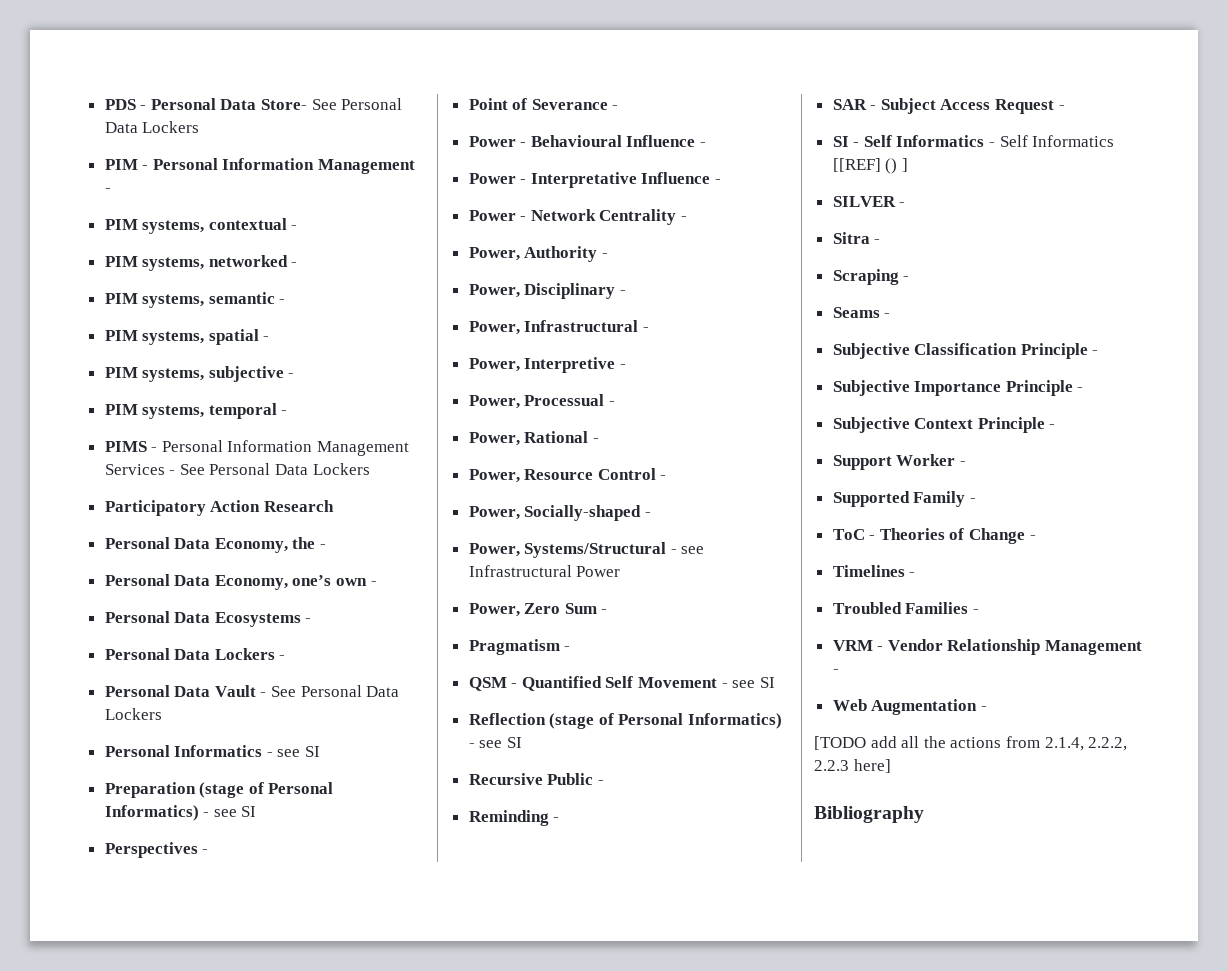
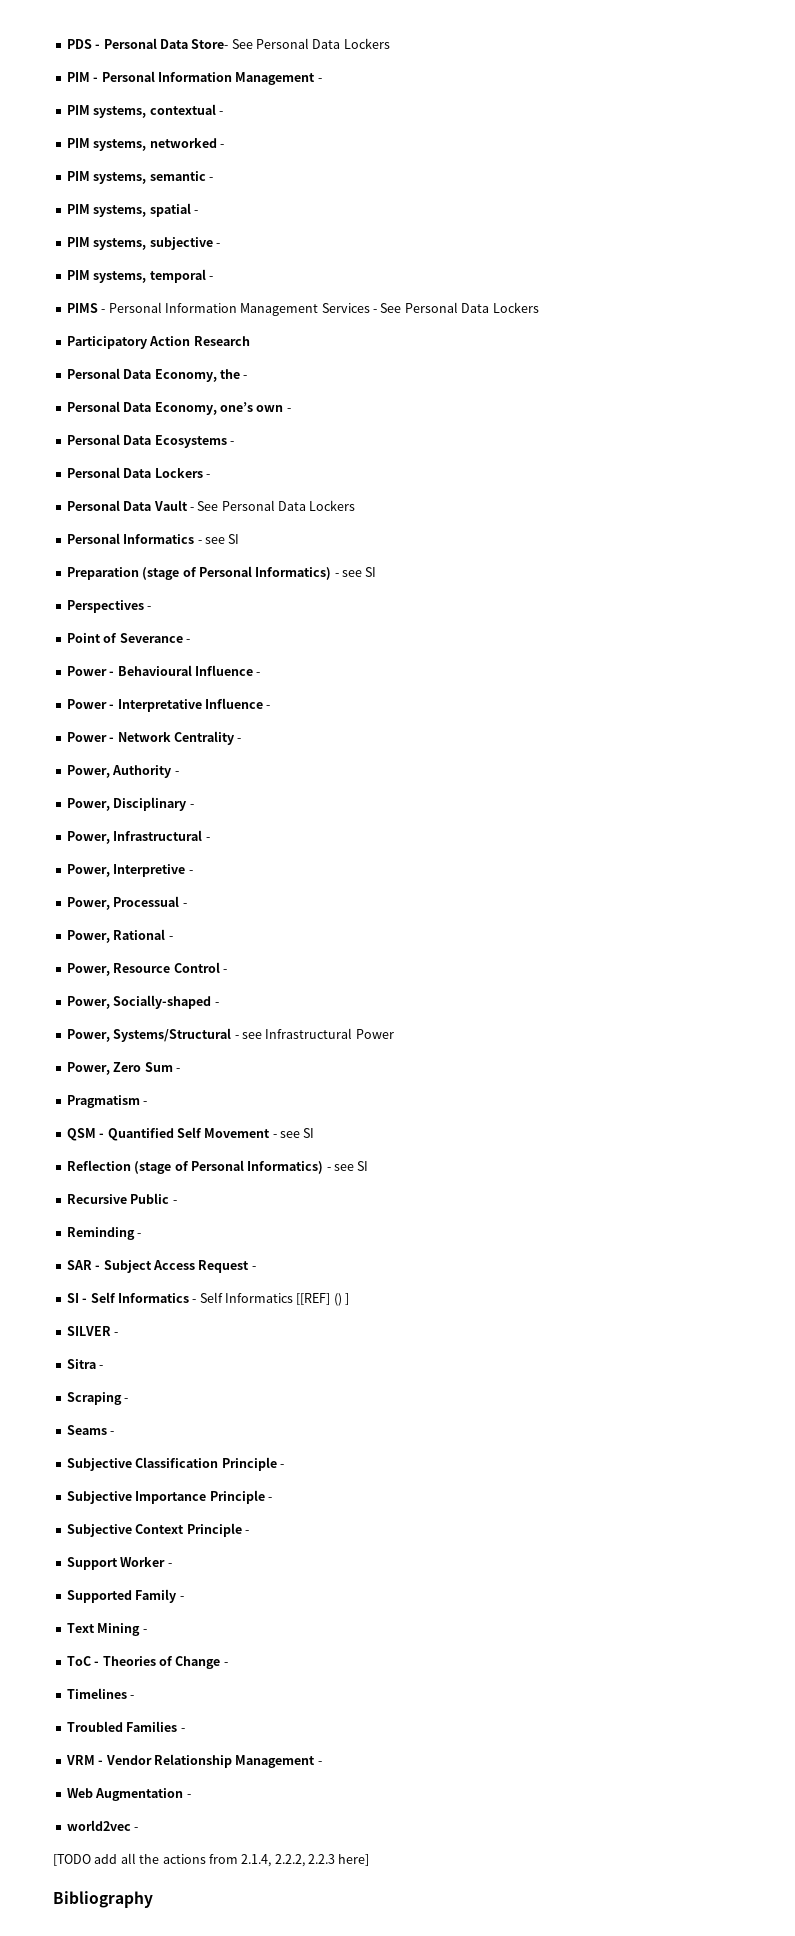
(976, 500) none -> [66,1623,147,1636] // Text Mining -
(987, 708) none -> [66,1820,139,1831] // world2vec -

